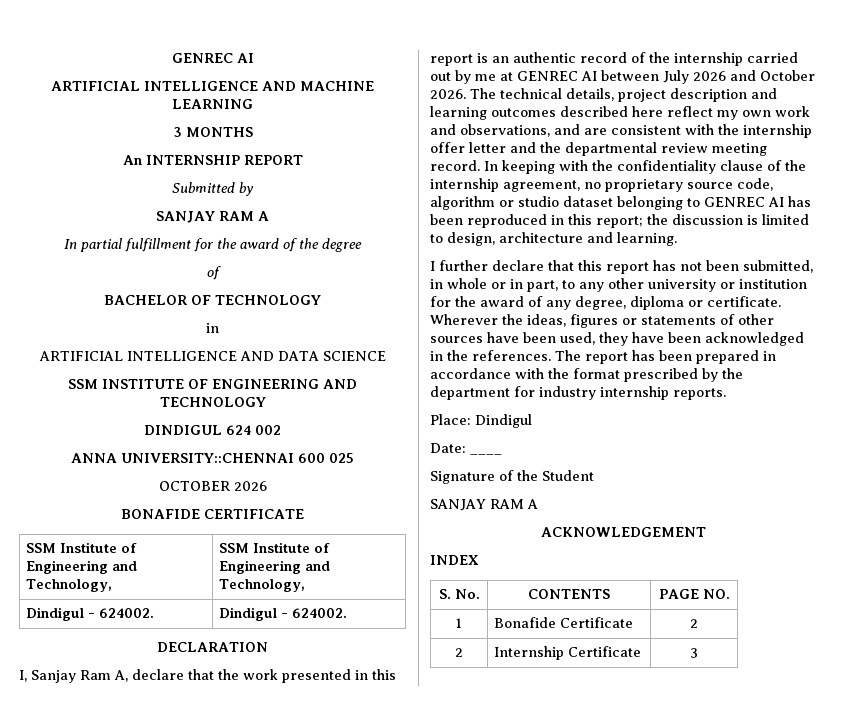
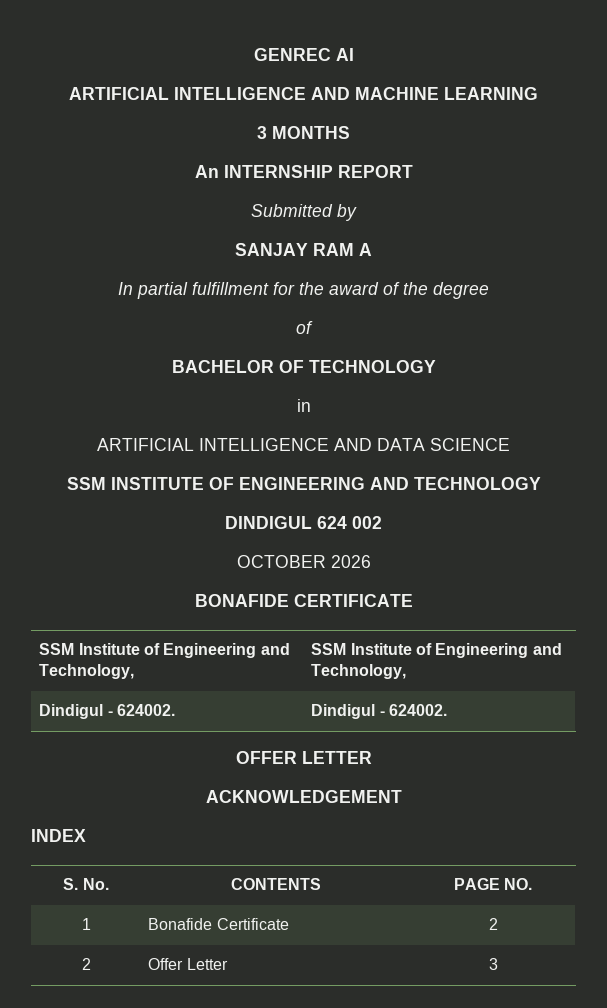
[71,453,354,463] // ANNA UNIVERSITY::CHENNAI 600 025 -> (382, 522) none
[157,642,268,652] [19,669,396,683] [430,52,798,66] [430,70,815,84] [430,88,777,102] [430,106,810,120] [430,124,812,138] [430,142,767,156] [430,160,806,174] [430,178,773,192] [430,196,811,210] [430,214,809,228] [430,232,677,246] [430,260,813,274] [430,278,807,292] [430,296,781,310] [430,314,774,328] [430,332,804,346] [430,350,776,364] [430,368,743,382] [430,386,726,400] [430,414,532,428] [430,443,466,453] [470,453,502,455] [430,470,594,484] [430,499,538,511] DECLARATION // I, Sanjay Ram A, declare that the work presented in this report is an authentic record of the internship carried out by me at GENREC AI between July 2026 and October 2026. The technical details, project description and learning outcomes described here reflect my own work and observations, and are consistent with the internship offer letter and the departmental review meeting record. In keeping with the confidentiality clause of the internship agreement, no proprietary source code, algorithm or studio dataset belonging to GENREC AI has been reproduced in this report; the discussion is limited to design, architecture and learning. // I further declare that this report has not been submitted, in whole or in part, to any other university or institution for the award of any degree, diploma or certificate. Wherever the ideas, figures or statements of other sources have been used, they have been acknowledged in the references. The report has been prepared in accordance with the format prescribed by the department for industry internship reports. // Place: Dindigul // Date: ____ // Signature of the Student // SANJAY RAM A -> [235,751,372,764] OFFER LETTER
[494,646,642,660] Internship Certificate -> [148,958,228,970] Offer Letter

